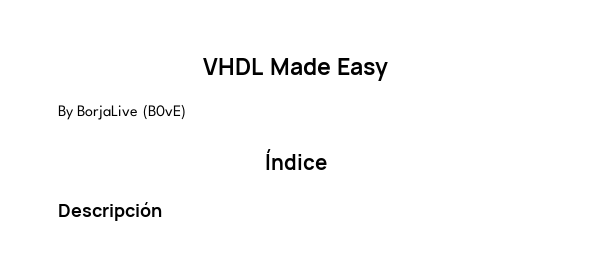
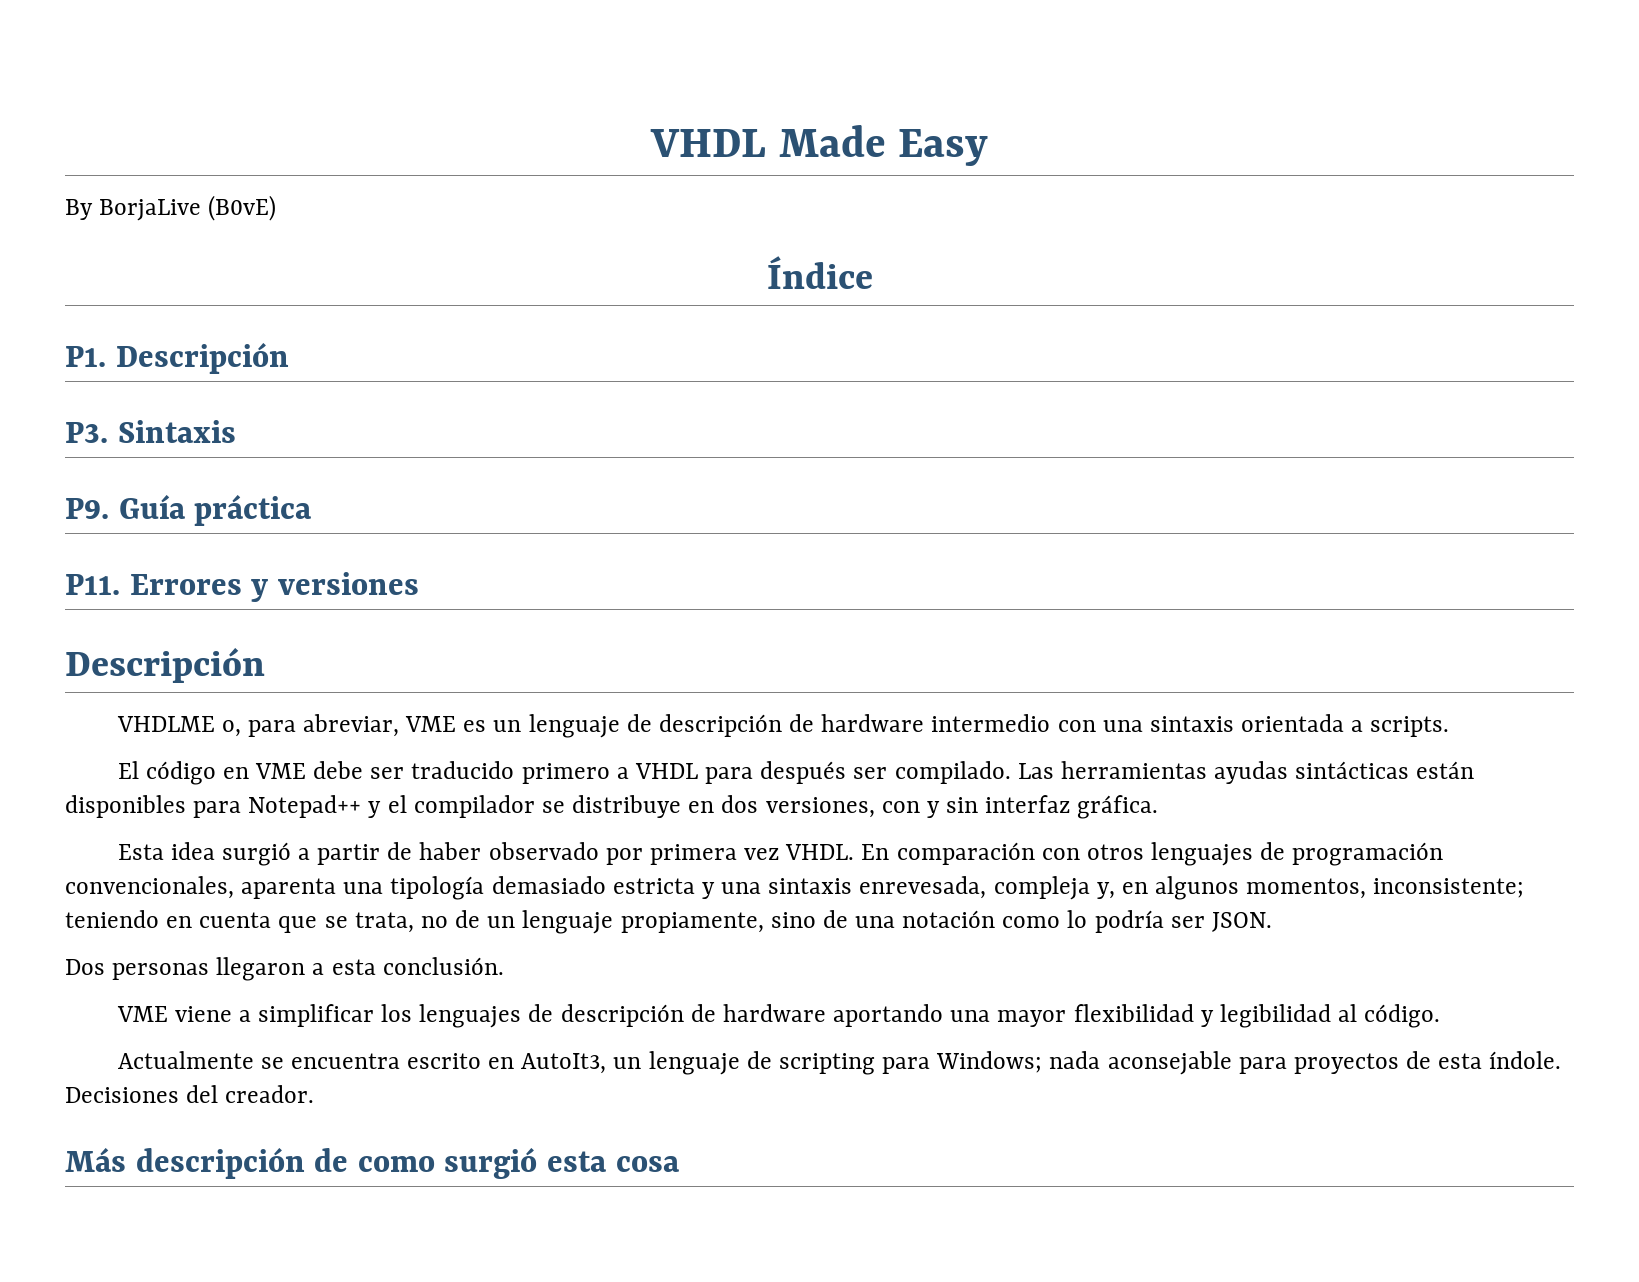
[58,202,162,221] Descripción -> [65,342,289,374] [65,420,236,443] [65,494,312,526] [65,572,419,602] [65,647,265,683] [116,714,1450,738] [117,761,1475,785] [65,795,1159,819] [117,842,1444,866] [65,876,1525,900] [65,910,1272,934] [65,957,504,981] [116,1004,1441,1028] [117,1051,1562,1075] [65,1085,315,1103] [65,1147,679,1179] P1. Descripción // P3. Sintaxis // P9. Guía práctica // P11. Errores y versiones // Descripción // VHDLME o, para abreviar, VME es un lenguaje de descripción de hardware intermedio con una sintaxis orientada a scripts. // El código en VME debe ser traducido primero a VHDL para después ser compilado. Las herramientas ayudas sintácticas están disponibles para Notepad++ y el compilador se distribuye en dos versiones, con y sin interfaz gráfica. // Esta idea surgió a partir de haber observado por primera vez VHDL. En comparación con otros lenguajes de programación convencionales, aparenta una tipología demasiado estricta y una sintaxis enrevesada, compleja y, en algunos momentos, inconsistente; teniendo en cuenta que se trata, no de un lenguaje propiamente, sino de una notación como lo podría ser JSON. // Dos personas llegaron a esta conclusión. // VME viene a simplificar los lenguajes de descripción de hardware aportando una mayor flexibilidad y legibilidad al código. // Actualmente se encuentra escrito en AutoIt3, un lenguaje de scripting para Windows; nada aconsejable para proyectos de esta índole. Decisiones del creador. // Más descripción de como surgió esta cosa

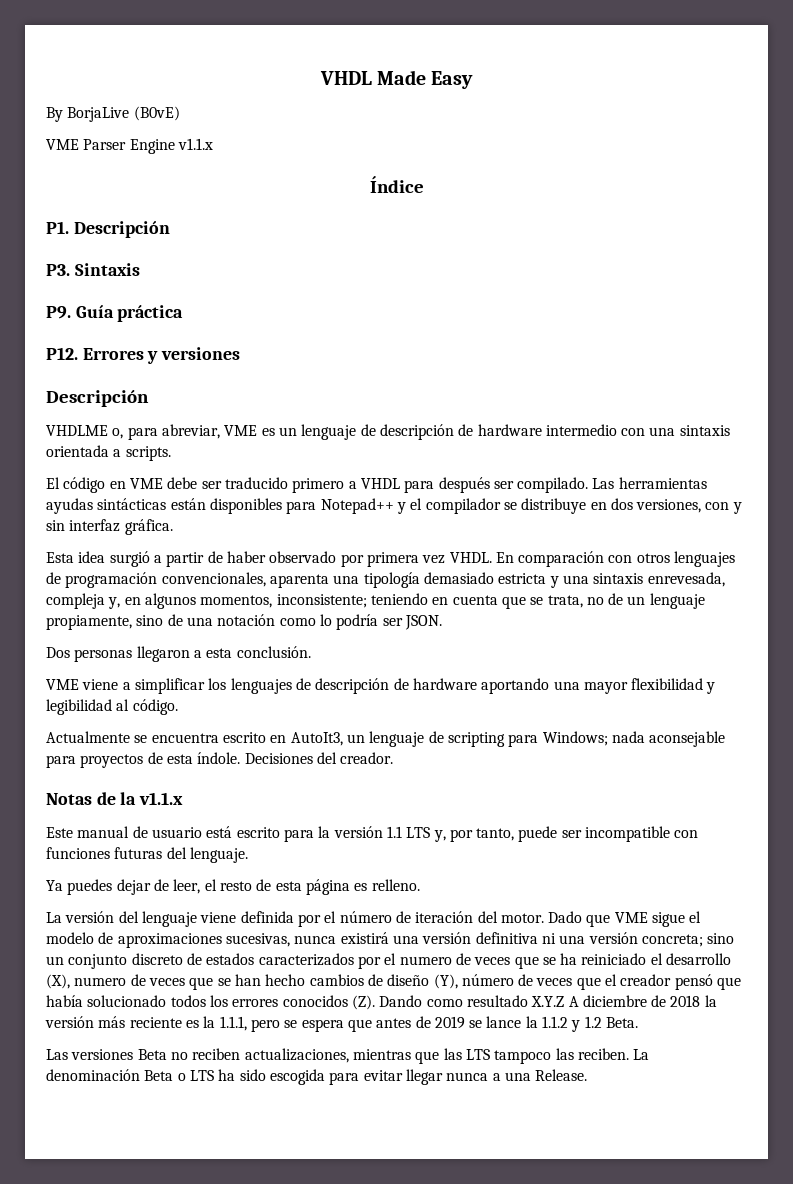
(277, 208) none -> [46,138,213,154] // VME Parser Engine v1.1.x
[65,574,120,595] P11. -> [46,347,78,360] P12.
[65,1147,679,1179] Más descripción de como surgió esta cosa -> [46,792,184,805] [46,826,699,842] [46,847,248,863] [46,879,420,895] [46,911,702,927] [46,932,735,948] [46,953,732,969] [46,974,742,990] [46,995,717,1010] [45,1016,639,1032] [46,1048,650,1064] [46,1069,588,1085] Notas de la v1.1.x // Este manual de usuario está escrito para la versión 1.1 LTS y, por tanto, puede ser incompatible con funciones futuras del lenguaje. // Ya puedes dejar de leer, el resto de esta página es relleno. // La versión del lenguaje viene definida por el número de iteración del motor. Dado que VME sigue el modelo de aproximaciones sucesivas, nunca existirá una versión definitiva ni una versión concreta; sino un conjunto discreto de estados caracterizados por el numero de veces que se ha reiniciado el desarrollo (X), numero de veces que se han hecho cambios de diseño (Y), número de veces que el creador pensó que había solucionado todos los errores conocidos (Z). Dando como resultado X.Y.Z A diciembre de 2018 la versión más reciente es la 1.1.1, pero se espera que antes de 2019 se lance la 1.1.2 y 1.2 Beta. // Las versiones Beta no reciben actualizaciones, mientras que las LTS tampoco las reciben. La denominación Beta o LTS ha sido escogida para evitar llegar nunca a una Release.

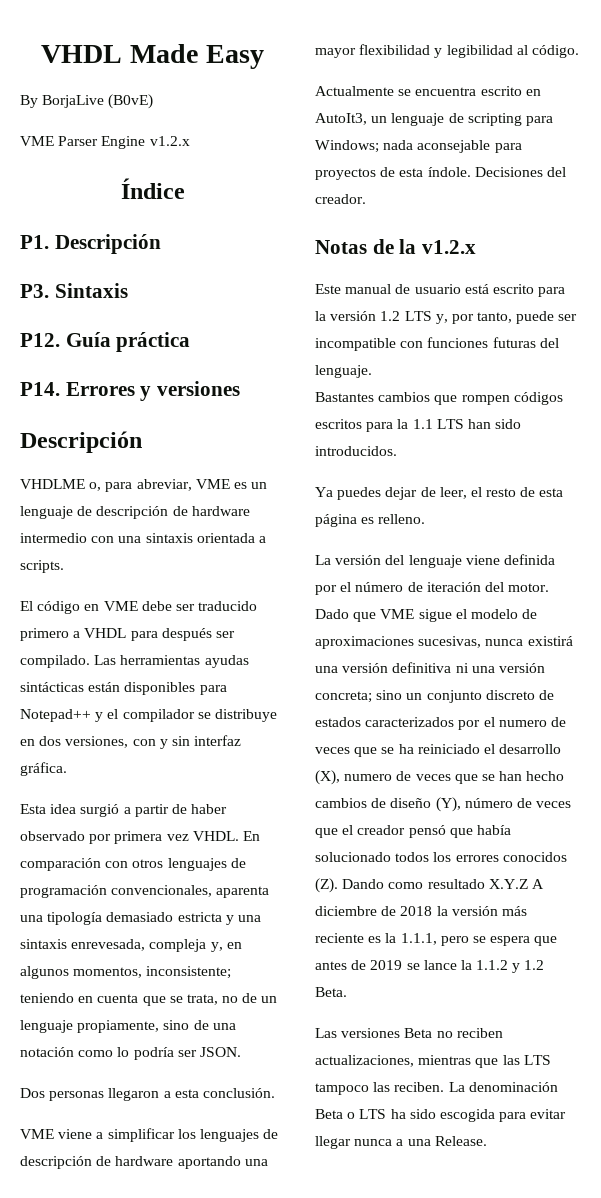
[177,138,213,150] v1.1.x -> [149,136,190,146] v1.2.x
[46,306,71,319] P9. -> [20,333,60,347] P12.
[46,347,78,360] P12. -> [20,382,60,396] P14.
[139,792,184,805] v1.1.x -> [422,240,477,254] v1.2.x
[386,826,402,838] 1.1 -> [380,311,401,321] 1.2
(248, 855) none -> [315,392,563,405] [315,419,522,432] [315,446,397,456] // Bastantes cambios que rompen códigos escritos para la 1.1 LTS han sido introducidos.

